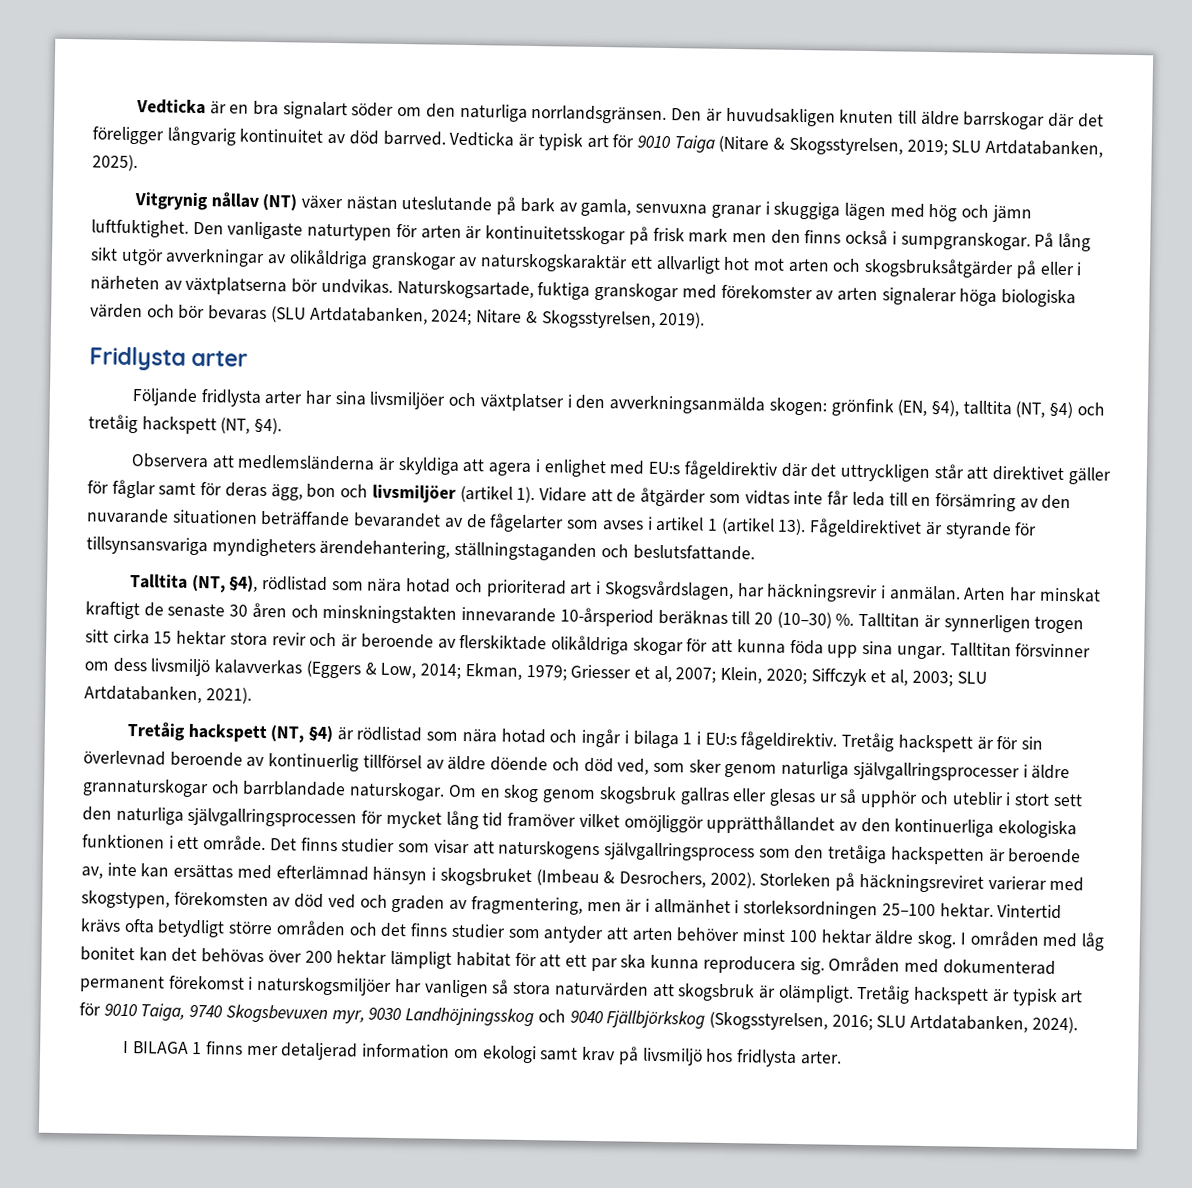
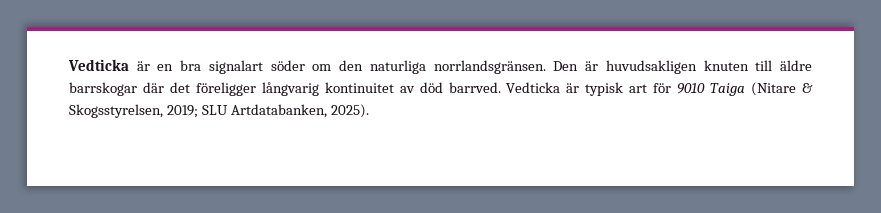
[133,192,1032,223] [91,219,1092,252] [90,247,1083,279] [90,275,1077,308] [90,303,706,329] [89,346,249,371] [131,388,1105,419] [88,414,283,435] [130,453,1111,485] [87,479,1072,512] [87,508,1038,540] [86,536,755,562] [129,573,1101,603] [85,601,1085,634] [85,629,1092,660] [84,657,987,687] [84,685,252,704] [126,721,1044,753] [83,750,1071,782] [82,778,1083,808] [82,806,1078,839] [82,834,1082,865] [81,862,1085,893] [81,890,1063,920] [80,918,1104,951] [80,946,1056,975] [79,975,1084,1006] [79,1002,1078,1034] [122,1040,842,1068] // Vitgrynig nållav (NT) växer nästan uteslutande på bark av gamla, senvuxna granar i skuggiga lägen med hög och jämn luftfuktighet. Den vanligaste naturtypen för arten är kontinuitetsskogar på frisk mark men den finns också i sumpgranskogar. På lång sikt utgör avverkningar av olikåldriga granskogar av naturskogskaraktär ett allvarligt hot mot arten och skogsbruksåtgärder på eller i närheten av växtplatserna bör undvikas. Naturskogsartade, fuktiga granskogar med förekomster av arten signalerar höga biologiska värden och bör bevaras (SLU Artdatabanken, 2024; Nitare & Skogsstyrelsen, 2019). // Fridlysta arter // Följande fridlysta arter har sina livsmiljöer och växtplatser i den avverkningsanmälda skogen: grönfink (EN, §4), talltita (NT, §4) och tretåig hackspett (NT, §4). // Observera att medlemsländerna är skyldiga att agera i enlighet med EU:s fågeldirektiv där det uttryckligen står att direktivet gäller för fåglar samt för deras ägg, bon och livsmiljöer (artikel 1). Vidare att de åtgärder som vidtas inte får leda till en försämring av den nuvarande situationen beträffande bevarandet av de fågelarter som avses i artikel 1 (artikel 13). Fågeldirektivet är styrande för tillsynsansvariga myndigheters ärendehantering, ställningstaganden och beslutsfattande. // Talltita (NT, §4), rödlistad som nära hotad och prioriterad art i Skogsvårdslagen, har häckningsrevir i anmälan. Arten har minskat kraftigt de senaste 30 åren och minskningstakten innevarande 10-årsperiod beräknas till 20 (10–30) %. Talltitan är synnerligen trogen sitt cirka 15 hektar stora revir och är beroende av flerskiktade olikåldriga skogar för att kunna föda upp sina ungar. Talltitan försvinner om dess livsmiljö kalavverkas (Eggers & Low, 2014; Ekman, 1979; Griesser et al, 2007; Klein, 2020; Siffczyk et al, 2003; SLU Artdatabanken, 2021). // Tretåig hackspett (NT, §4) är rödlistad som nära hotad och ingår i bilaga 1 i EU:s fågeldirektiv. Tretåig hackspett är för sin överlevnad beroende av kontinuerlig tillförsel av äldre döende och död ved, som sker genom naturliga självgallringsprocesser i äldre grannaturskogar och barrblandade naturskogar. Om en skog genom skogsbruk gallras eller glesas ur så upphör och uteblir i stort sett den naturliga självgallringsprocessen för mycket lång tid framöver vilket omöjliggör upprätthållandet av den kontinuerliga ekologiska funktionen i ett område. Det finns studier som visar att naturskogens självgallringsprocess som den tretåiga hackspetten är beroende av, inte kan ersättas med efterlämnad hänsyn i skogsbruket (Imbeau & Desrochers, 2002). Storleken på häckningsreviret varierar med skogstypen, förekomsten av död ved och graden av fragmentering, men är i allmänhet i storleksordningen 25–100 hektar. Vintertid krävs ofta betydligt större områden och det finns studier som antyder att arten behöver minst 100 hektar äldre skog. I områden med låg bonitet kan det behövas över 200 hektar lämpligt habitat för att ett par ska kunna reproducera sig. Områden med dokumenterad permanent förekomst i naturskogsmiljöer har vanligen så stora naturvärden att skogsbruk är olämpligt. Tretåig hackspett är typisk art för 9010 Taiga, 9740 Skogsbevuxen myr, 9030 Landhöjningsskog och 9040 Fjällbjörkskog (Skogsstyrelsen, 2016; SLU Artdatabanken, 2024). // I BILAGA 1 finns mer detaljerad information om ekologi samt krav på livsmiljö hos fridlysta arter. -> (369, 111) none

